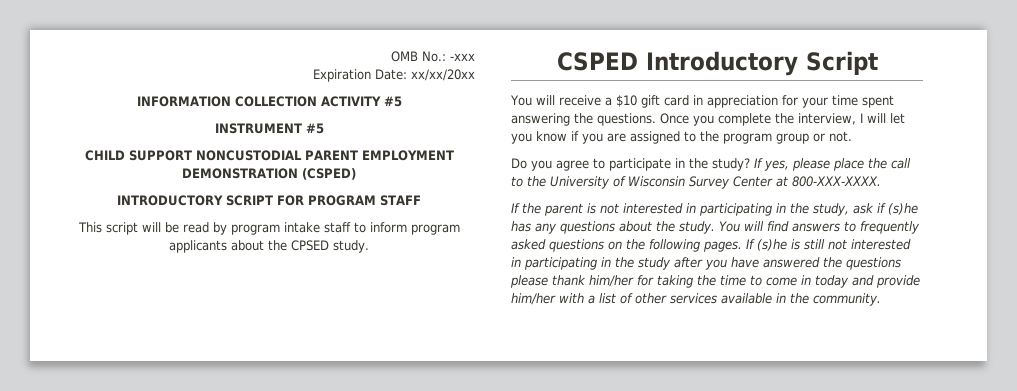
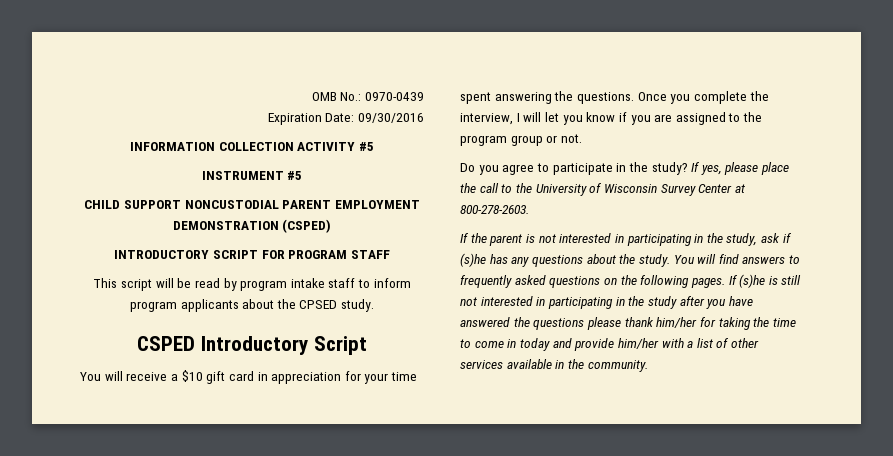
[450,53,475,61] -xxx -> [364,92,424,101] 0970-0439
[411,69,475,81] xx/xx/20xx -> [358,113,424,123] 09/30/2016
[792,176,881,187] 800-XXX-XXXX. -> [460,205,529,214] 800-278-2603.

